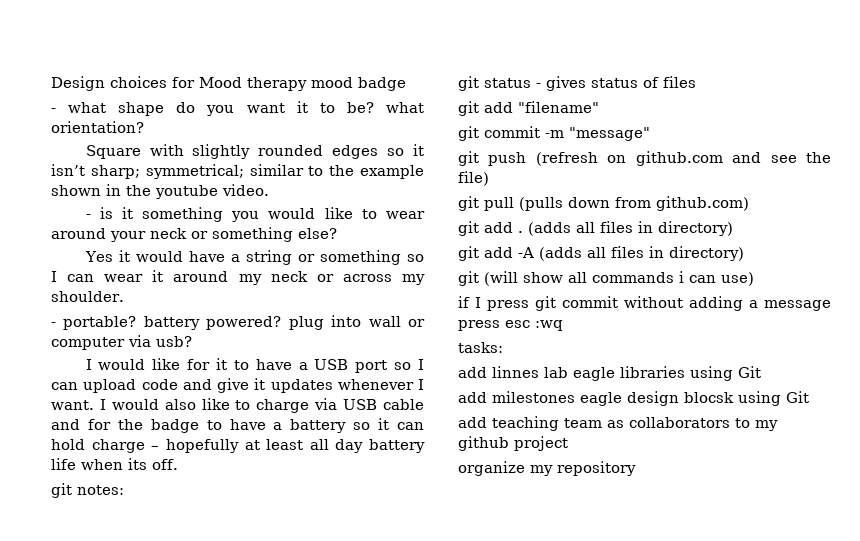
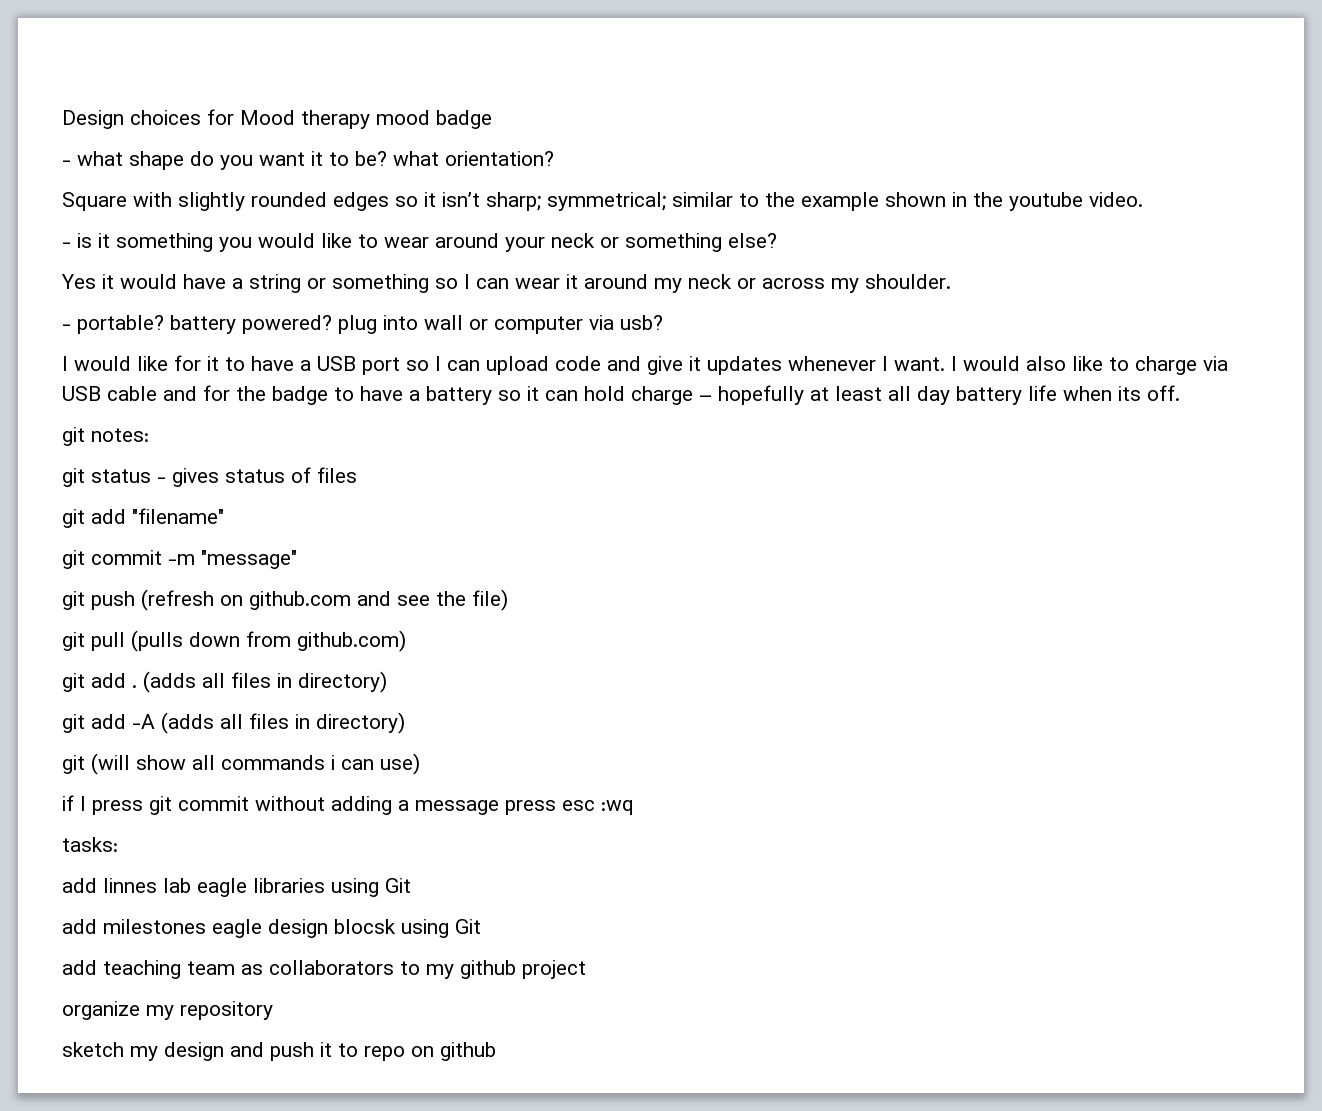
(636, 468) none -> [62,1042,496,1061] // sketch my design and push it to repo on github

